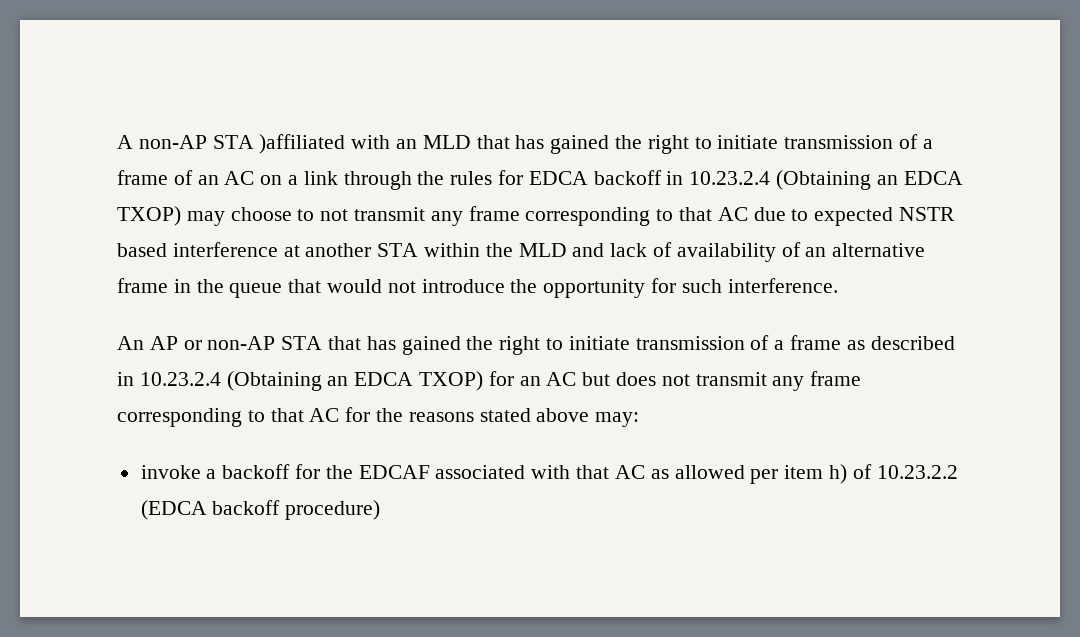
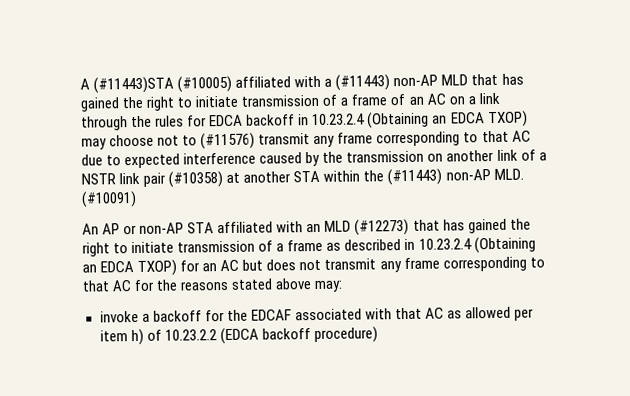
[138,134,418,154] non-AP STA )affiliated with an -> [93,74,439,94] (#11443)STA (#10005) affiliated with a (#11443) non-AP
[297,209,349,221] to not -> [157,132,256,150] not to (#11576)
[899,207,956,221] [117,242,278,257] NSTR based interference -> [183,149,547,167] [81,171,224,188] interference caused by the transmission on another link of a NSTR link pair (#10358)
[518,242,926,262] [117,278,838,298] MLD and lack of availability of an alternative frame in the queue that would not introduce the opportunity for such interference. -> [387,168,524,186] [81,190,137,208] (#11443) non-AP MLD. (#10091)
(323, 343) none -> [217,218,410,236] affiliated with an MLD (#12273)

